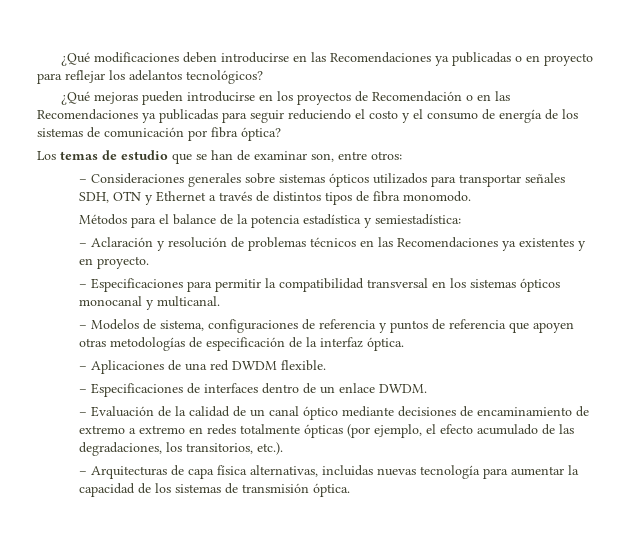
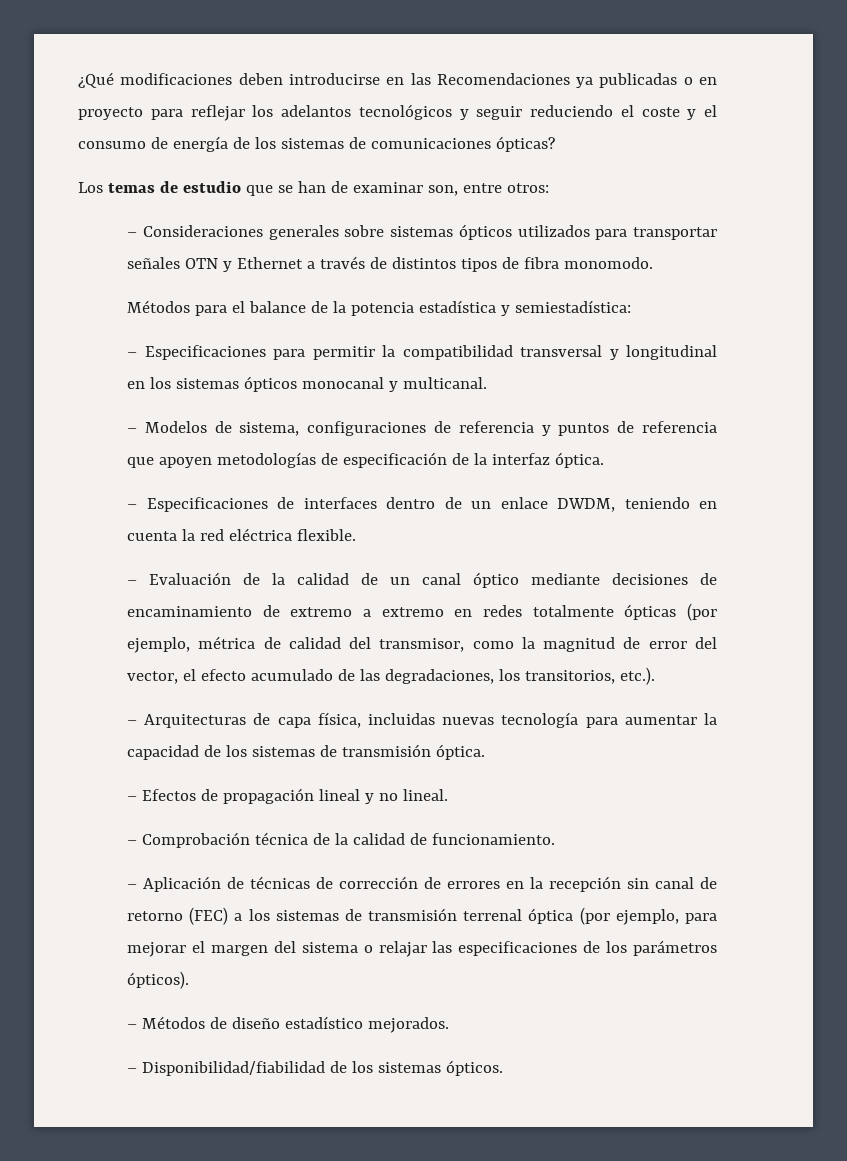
[186,70,263,84] [60,91,510,105] [37,109,247,123] tecnológicos? // ¿Qué mejoras pueden introducirse en los proyectos de Recomendación o en las Recomendaciones ya publicadas para -> [358,104,469,120] tecnológicos y
[369,110,398,119] costo -> [641,107,680,117] coste
[104,127,281,141] comunicación por fibra óptica? -> [370,136,555,152] comunicaciones ópticas?
[79,192,110,203] SDH, -> (181, 263) none
[79,237,587,251] [79,256,150,269] // – Aclaración y resolución de problemas técnicos en las Recomendaciones ya existentes y en proyecto. -> (632, 306) none
(429, 283) none -> [609,345,717,360] y longitudinal
[79,338,107,347] otras -> (213, 462) none
[79,360,327,374] // – Aplicaciones de una red DWDM flexible. -> (605, 460) none
[379,384,428,393] DWDM. -> [557,497,717,512] [127,528,357,541] DWDM, teniendo en cuenta la red eléctrica flexible.
(423, 431) none -> [198,636,717,652] [127,671,179,684] métrica de calidad del transmisor, como la magnitud de error del vector,
[217,465,319,477] física alternativas, -> [317,712,361,728] física,
(351, 490) none -> [127,788,449,804] [127,832,556,848] [127,876,717,892] [127,907,717,925] [127,940,717,957] [127,971,190,989] [127,1016,450,1033] [127,1060,504,1076] // – Efectos de propagación lineal y no lineal. // – Comprobación técnica de la calidad de funcionamiento. // – Aplicación de técnicas de corrección de errores en la recepción sin canal de retorno (FEC) a los sistemas de transmisión terrenal óptica (por ejemplo, para mejorar el margen del sistema o relajar las especificaciones de los parámetros ópticos). // – Métodos de diseño estadístico mejorados. // – Disponibilidad/fiabilidad de los sistemas ópticos.

